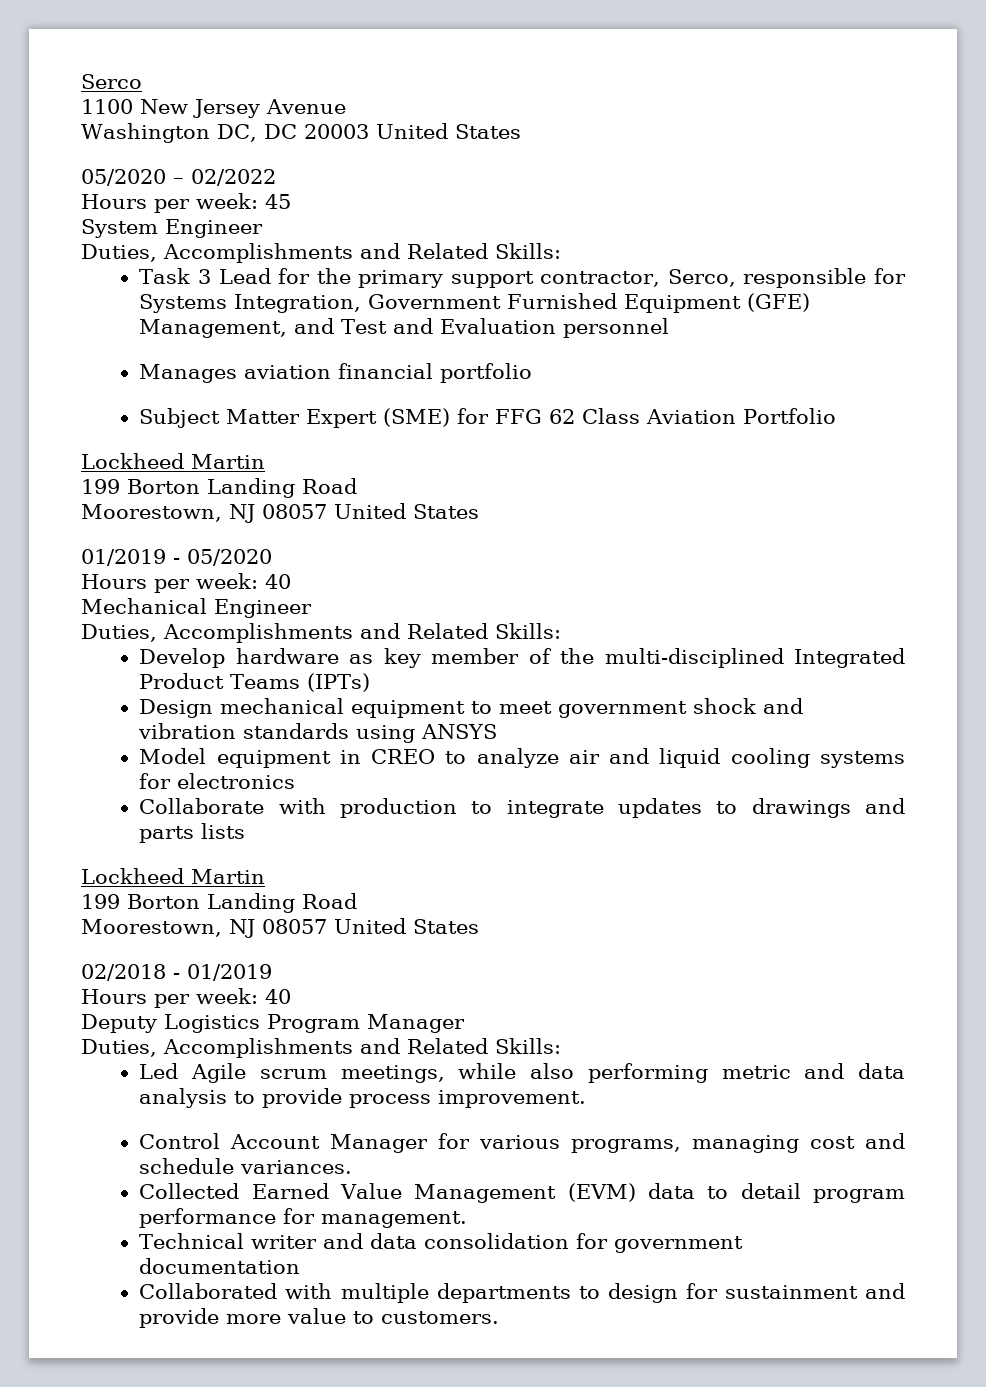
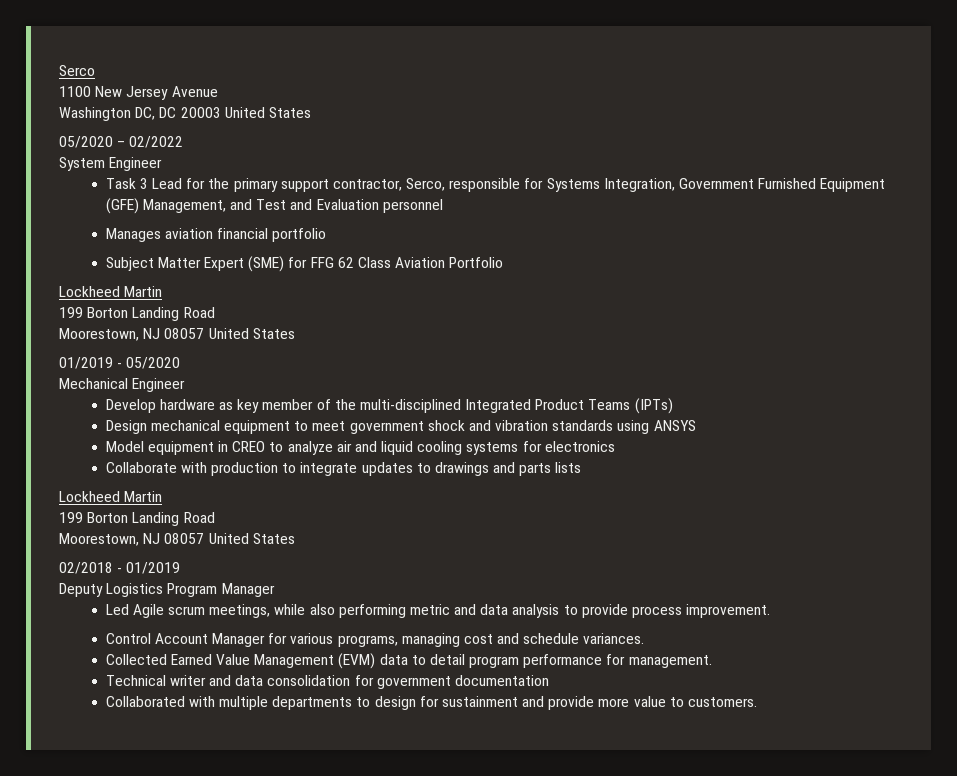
[81,193,291,213] [81,219,263,238] [81,243,561,263] Hours per week: 45 // System Engineer // Duties, Accomplishments and Related Skills: -> [59,157,163,171] System Engineer
[81,573,291,593] [81,598,312,618] [81,623,561,643] Hours per week: 40 // Mechanical Engineer // Duties, Accomplishments and Related Skills: -> [59,378,186,392] Mechanical Engineer
[81,988,291,1008] // Hours per week: 40 -> (181, 568) none
[81,1038,561,1058] // Duties, Accomplishments and Related Skills: -> (275, 590) none

